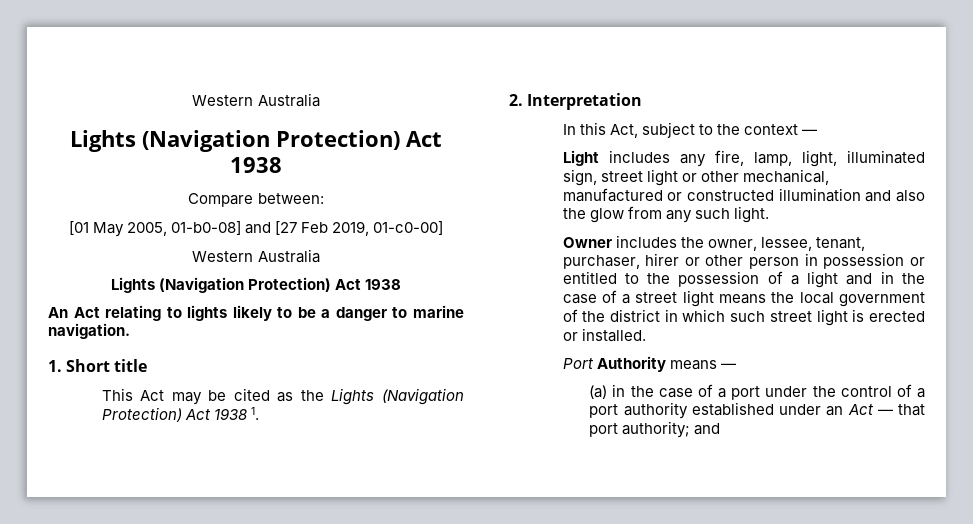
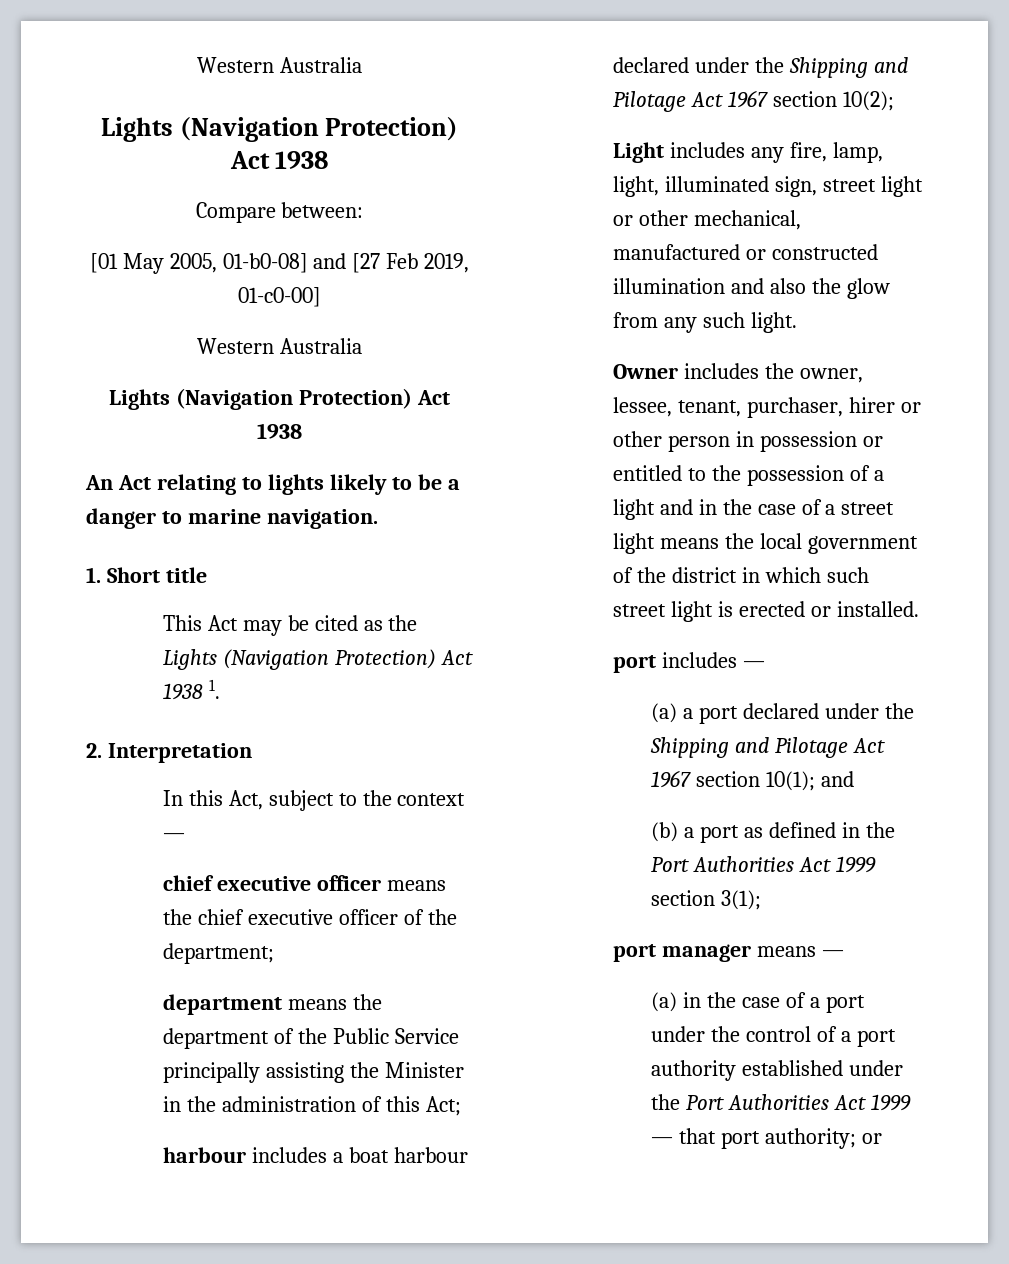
(817, 132) none -> [162,875,446,891] [162,909,457,925] [162,943,274,964] [162,994,382,1015] [162,1028,459,1049] [162,1062,464,1083] [162,1096,461,1116] [162,1147,468,1163] [612,57,908,78] [612,90,894,112] // chief executive officer means the chief executive officer of the department; // department means the department of the Public Service principally assisting the Minister in the administration of this Act; // harbour includes a boat harbour declared under the Shipping and Pilotage Act 1967 section 10(2);
[562,356,666,372] Port Authority -> [612,652,765,673] [651,703,914,724] [650,737,886,758] [651,770,855,791] [651,822,895,843] [651,856,877,873] [651,890,762,910] [612,944,751,962] port includes — // (a) a port declared under the Shipping and Pilotage Act 1967 section 10(1); and // (b) a port as defined in the Port Authorities Act 1999 section 3(1); // port manager
[826,404,874,416] an Act -> [651,1094,912,1111] the Port Authorities Act 1999
[694,423,721,435] and -> [862,1133,883,1144] or

